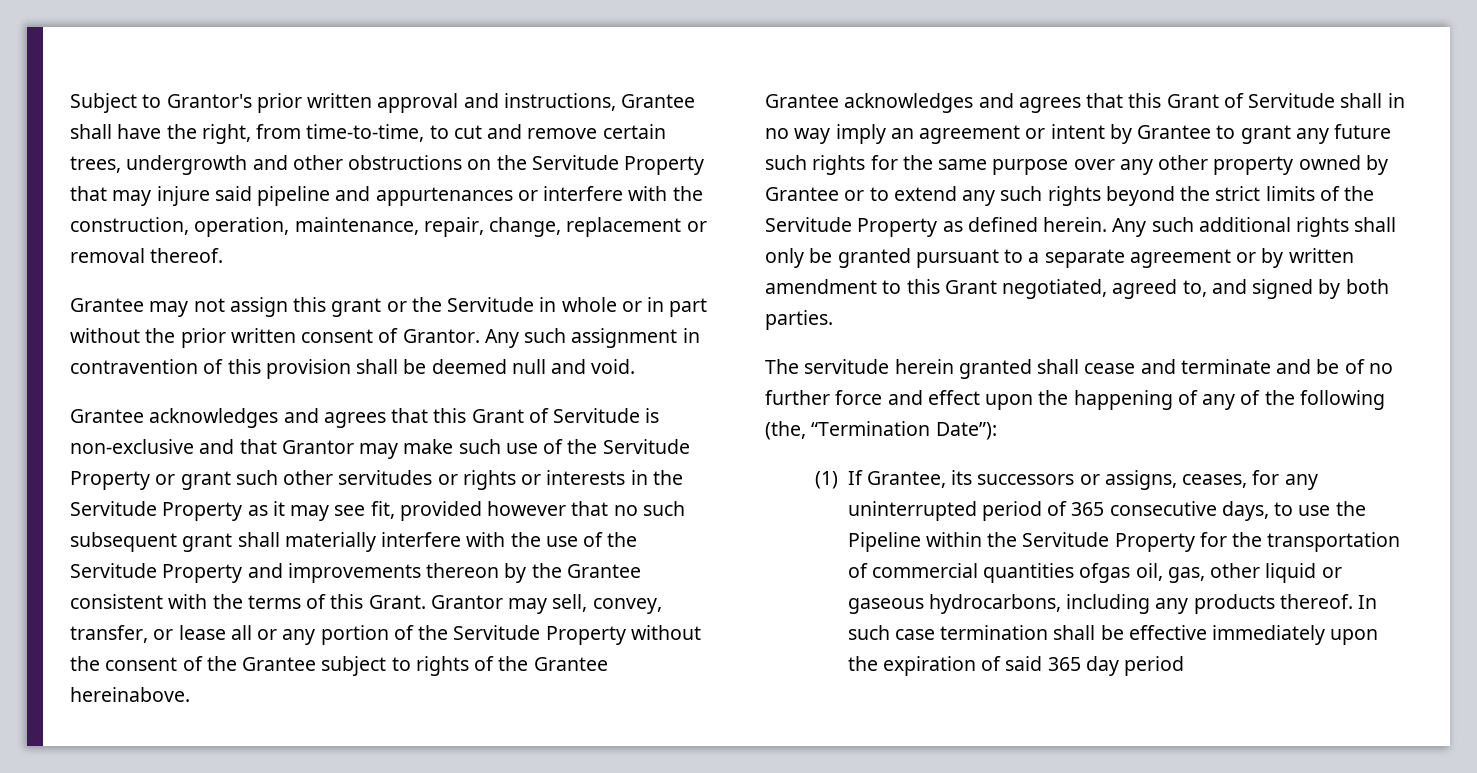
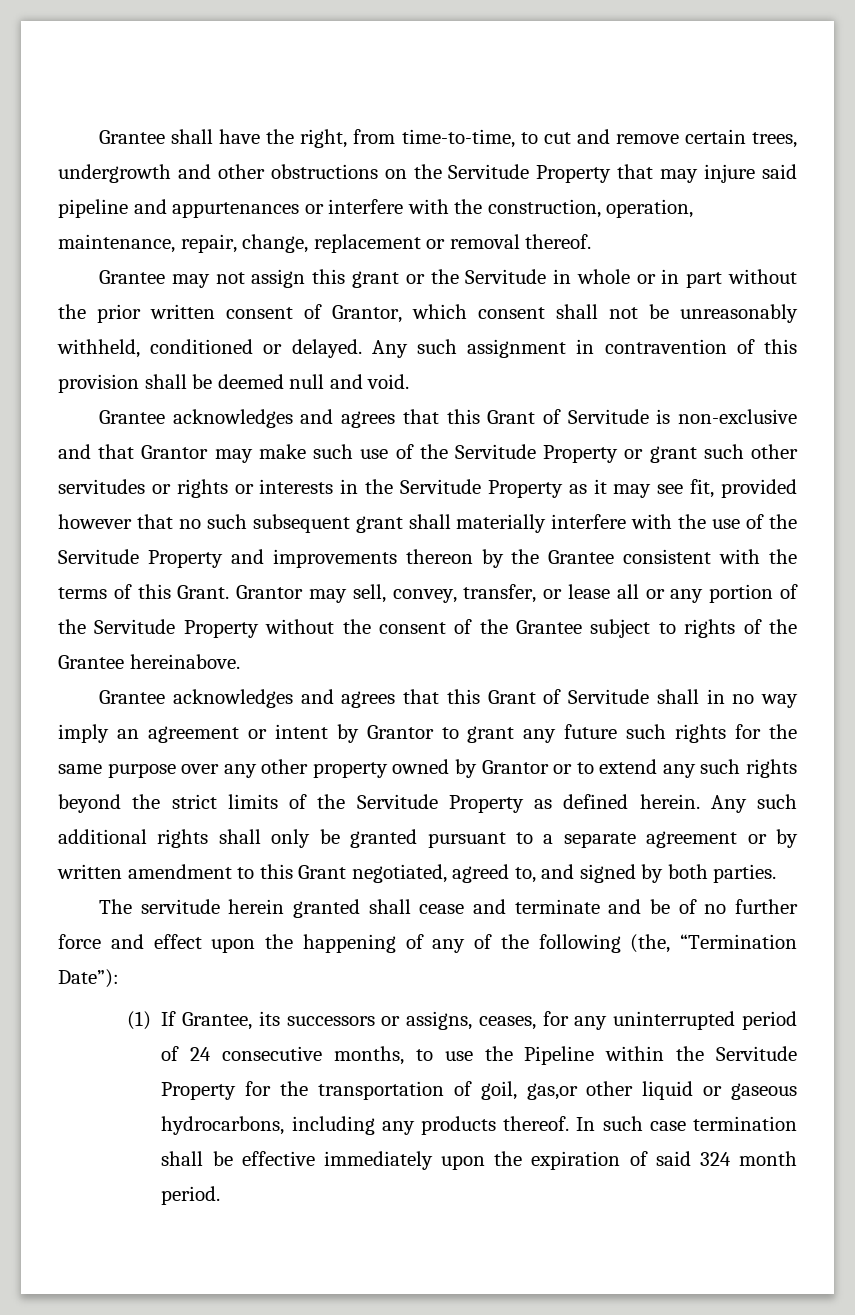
[70,93,616,113] Subject to Grantor's prior written approval and instructions, -> (99, 137) none
[402,329,480,343] Grantor. -> [332,304,798,323] [57,339,362,358] Grantor, which consent shall not be unreasonably withheld, conditioned or delayed.
[1137,125,1212,139] Grantee -> [366,725,434,739] Grantor
[765,187,839,201] Grantee -> [481,760,549,774] Grantor
[1071,501,1269,521] 365 consecutive days, -> [190,1046,404,1065] 24 consecutive months,
[871,563,1205,583] commercial quantities ofgas oil, gas, -> [480,1081,578,1100] goil, gas,or
[1047,656,1185,676] 365 day period -> [699,1151,797,1166] [161,1186,221,1205] 324 month period.

